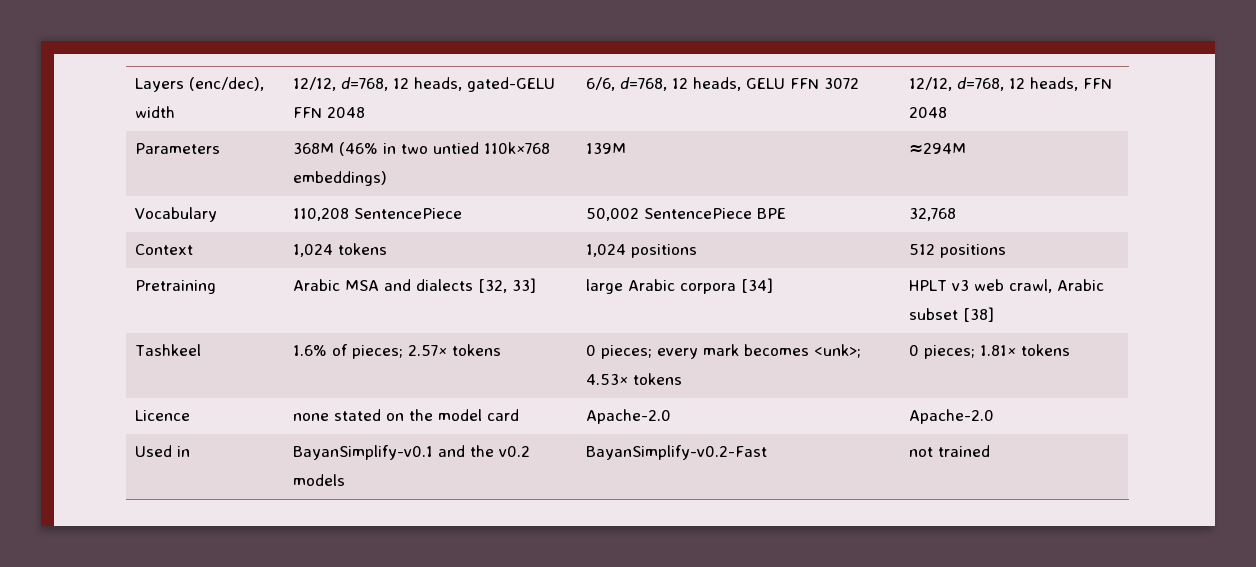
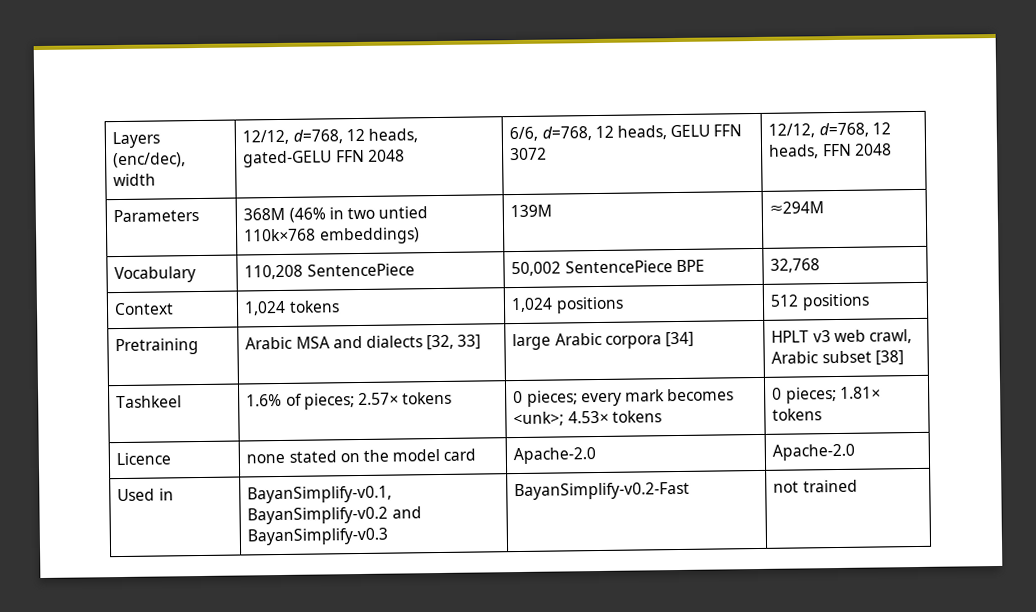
[292,445,530,460] [292,474,345,486] BayanSimplify-v0.1 and the v0.2 models -> [247,485,393,504] [247,506,422,525] [247,527,389,546] BayanSimplify-v0.1, BayanSimplify-v0.2 and BayanSimplify-v0.3

